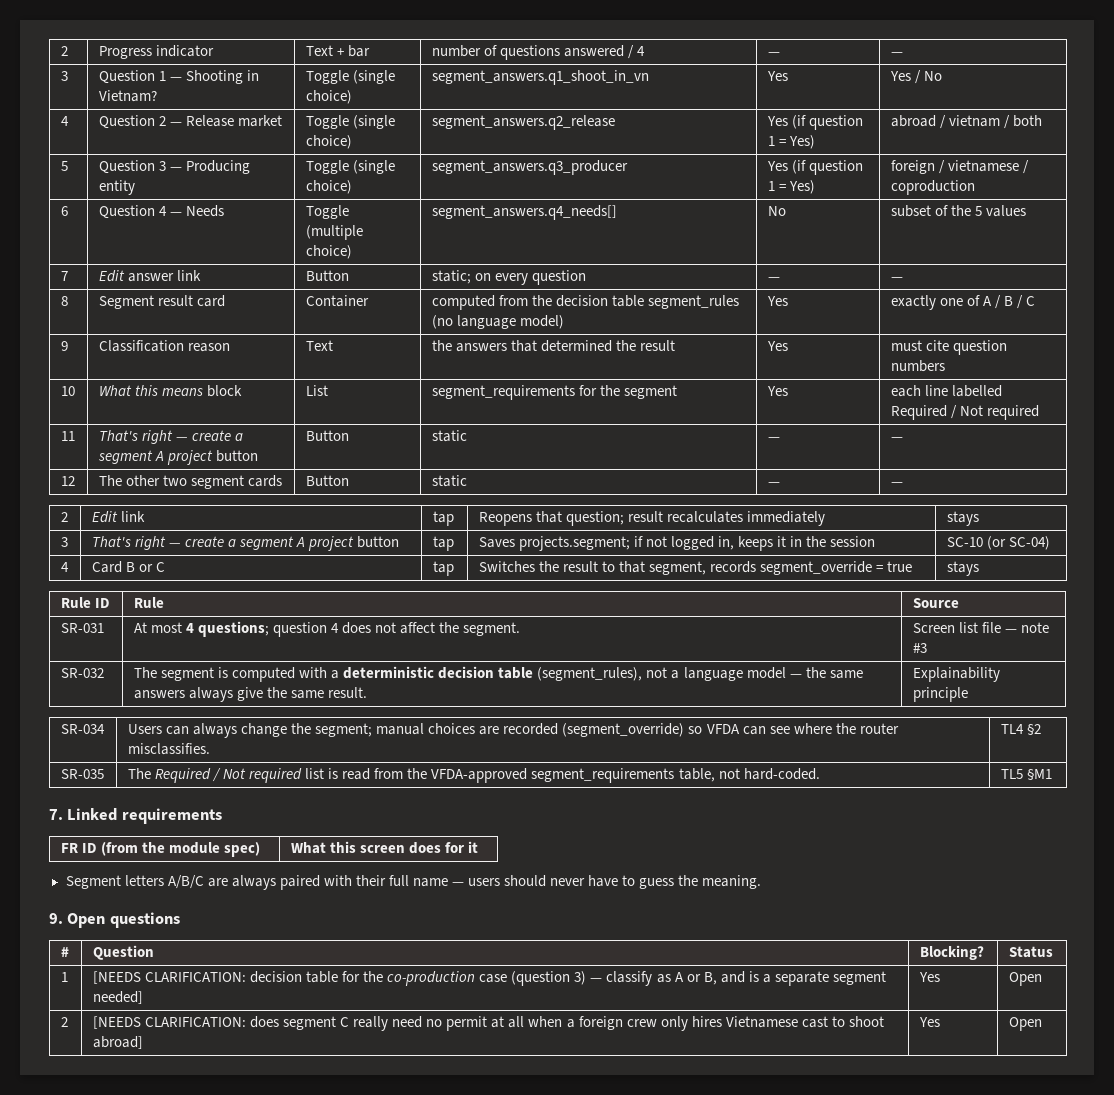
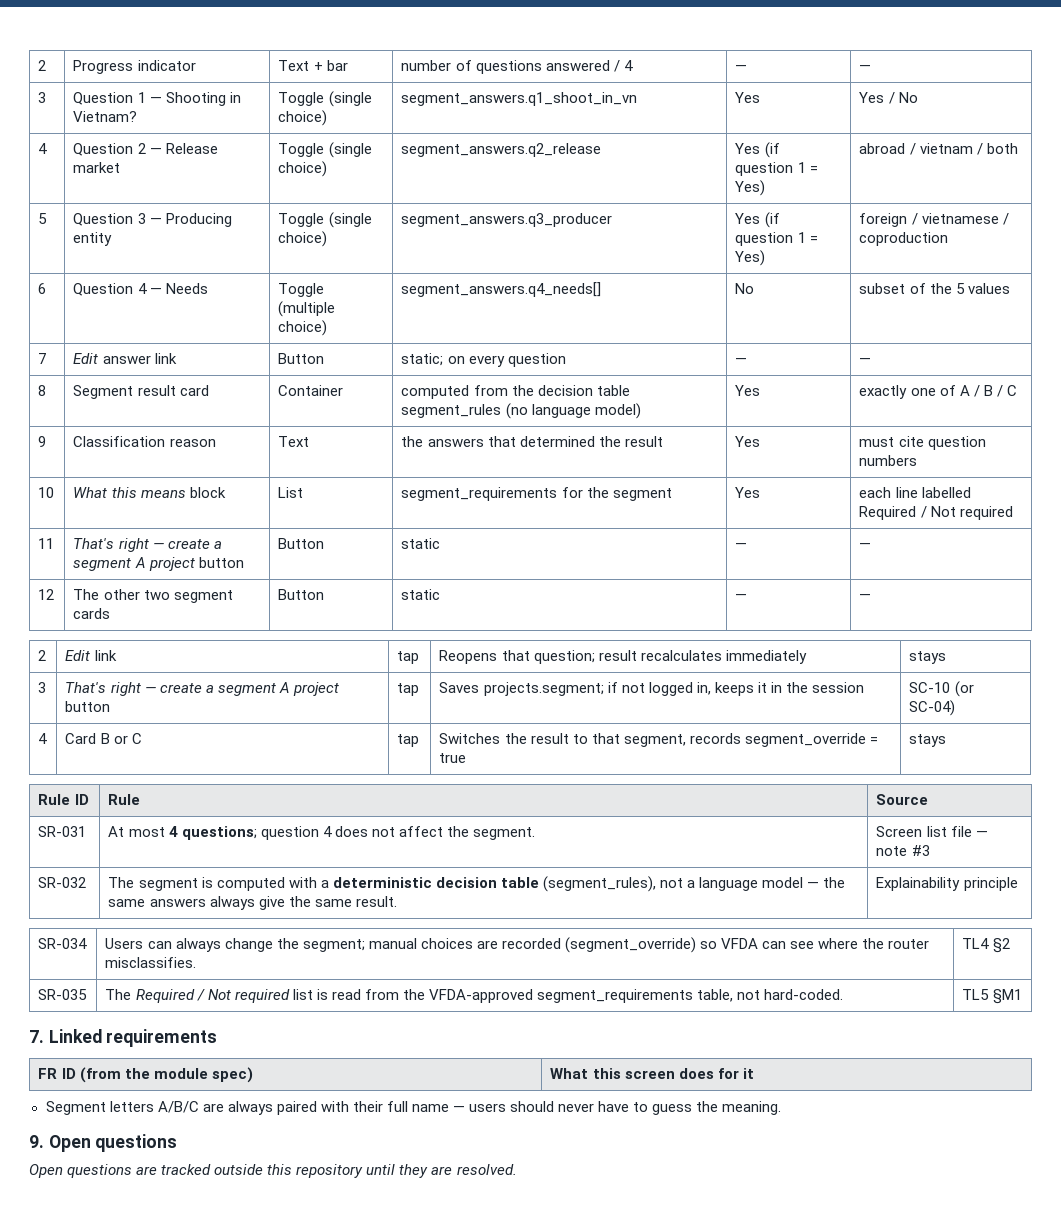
[60,947,69,957] [92,945,154,960] [919,945,984,960] [1008,946,1053,958] [60,972,68,982] [92,971,886,986] [92,991,143,1004] [918,972,940,982] [1008,972,1042,986] [60,1017,68,1027] [92,1016,884,1031] [92,1036,143,1049] [918,1017,940,1027] [1008,1017,1042,1031] // # | Question | Blocking? | Status // 1 | [NEEDS CLARIFICATION: decision table for the co-production case (question 3) — classify as A or B, and is a separate segment needed] | Yes | Open // 2 | [NEEDS CLARIFICATION: does segment C really need no permit at all when a foreign crew only hires Vietnamese cast to shoot abroad] | Yes | Open -> [29,1164,517,1178] // Open questions are tracked outside this repository until they are resolved.

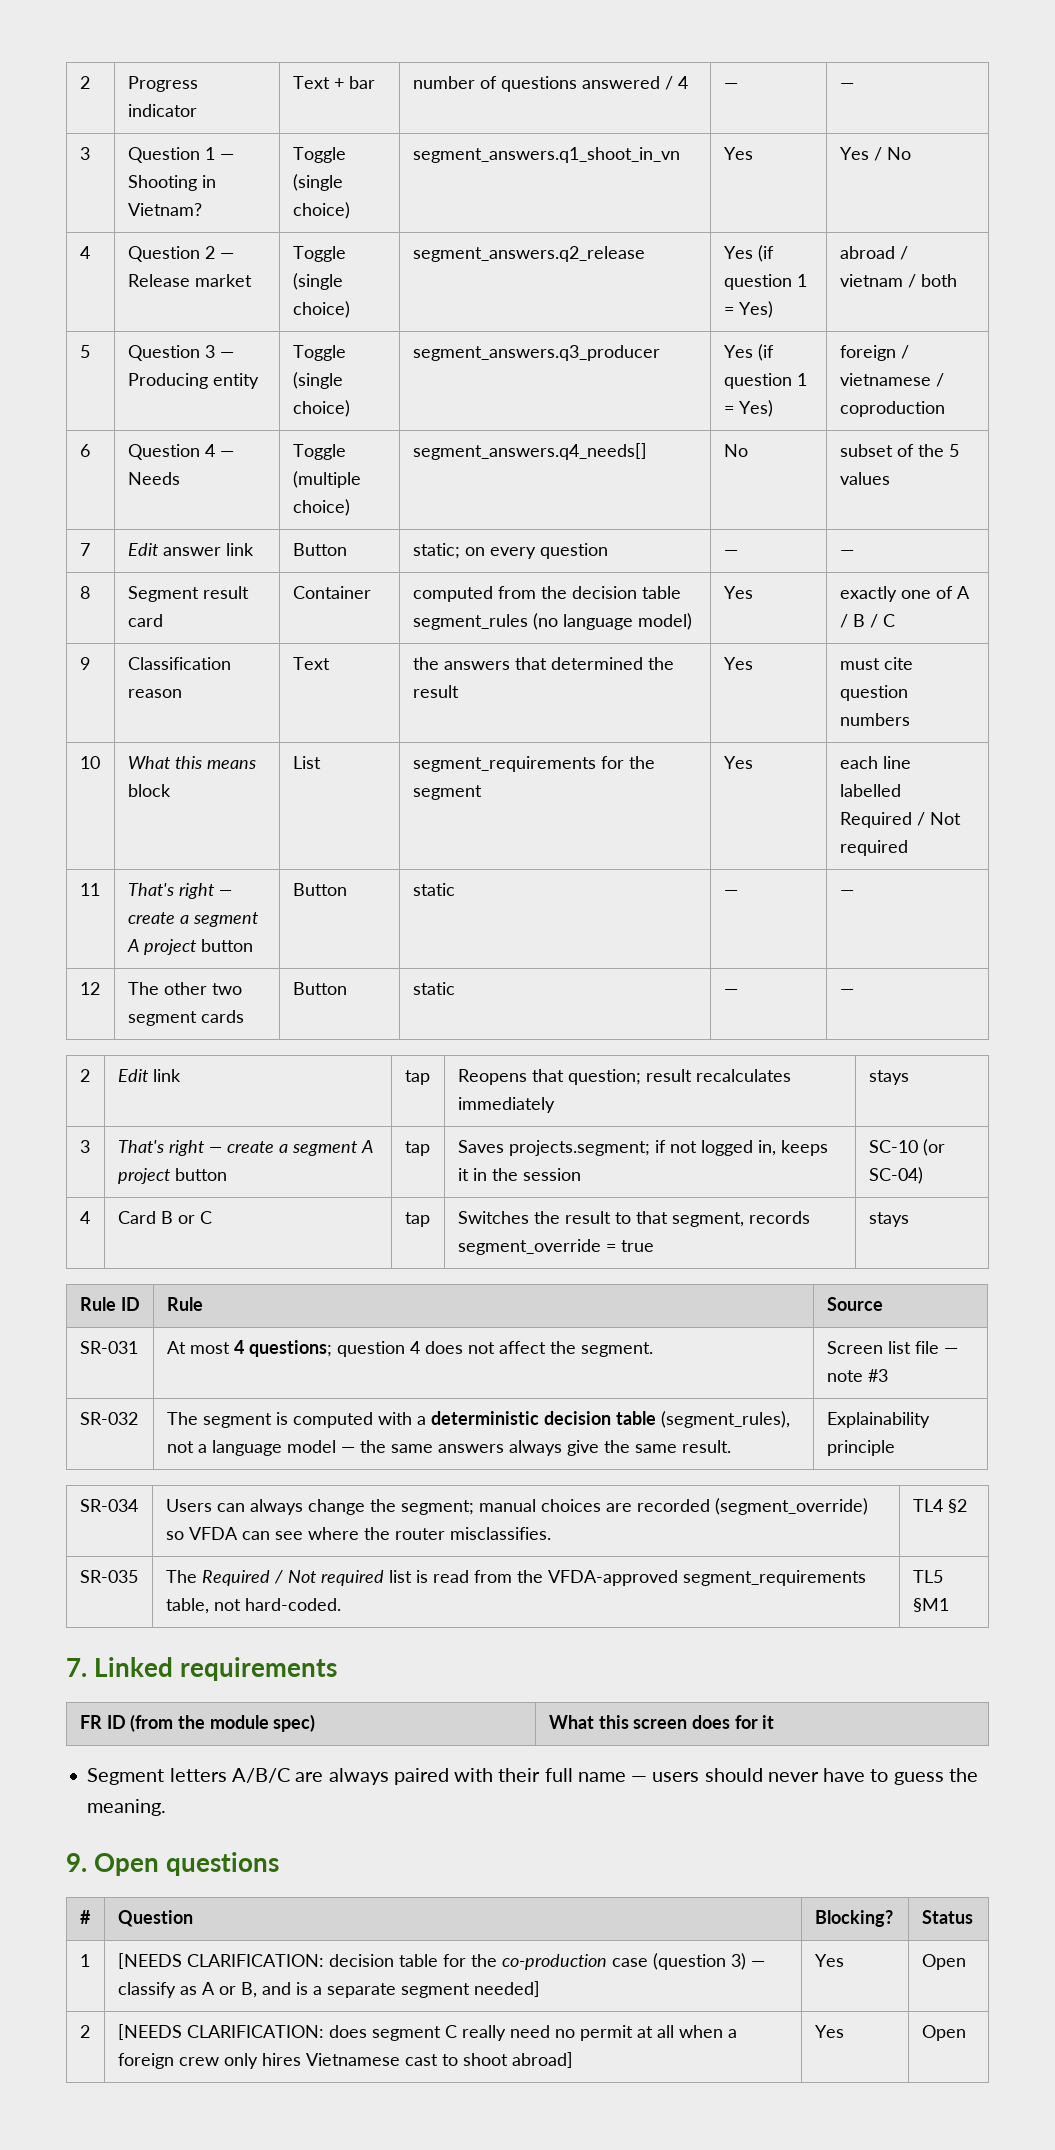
[29,1164,517,1178] // Open questions are tracked outside this repository until they are resolved. -> [79,1910,91,1924] [117,1910,193,1927] [814,1910,893,1927] [921,1910,973,1924] [79,1954,90,1967] [117,1953,765,1970] [117,1981,540,1998] [814,1954,844,1967] [921,1954,966,1970] [79,2025,90,2038] [117,2024,737,2041] [117,2052,573,2069] [814,2025,844,2038] [921,2025,966,2041] // # | Question | Blocking? | Status // 1 | [NEEDS CLARIFICATION: decision table for the co-production case (question 3) — classify as A or B, and is a separate segment needed] | Yes | Open // 2 | [NEEDS CLARIFICATION: does segment C really need no permit at all when a foreign crew only hires Vietnamese cast to shoot abroad] | Yes | Open

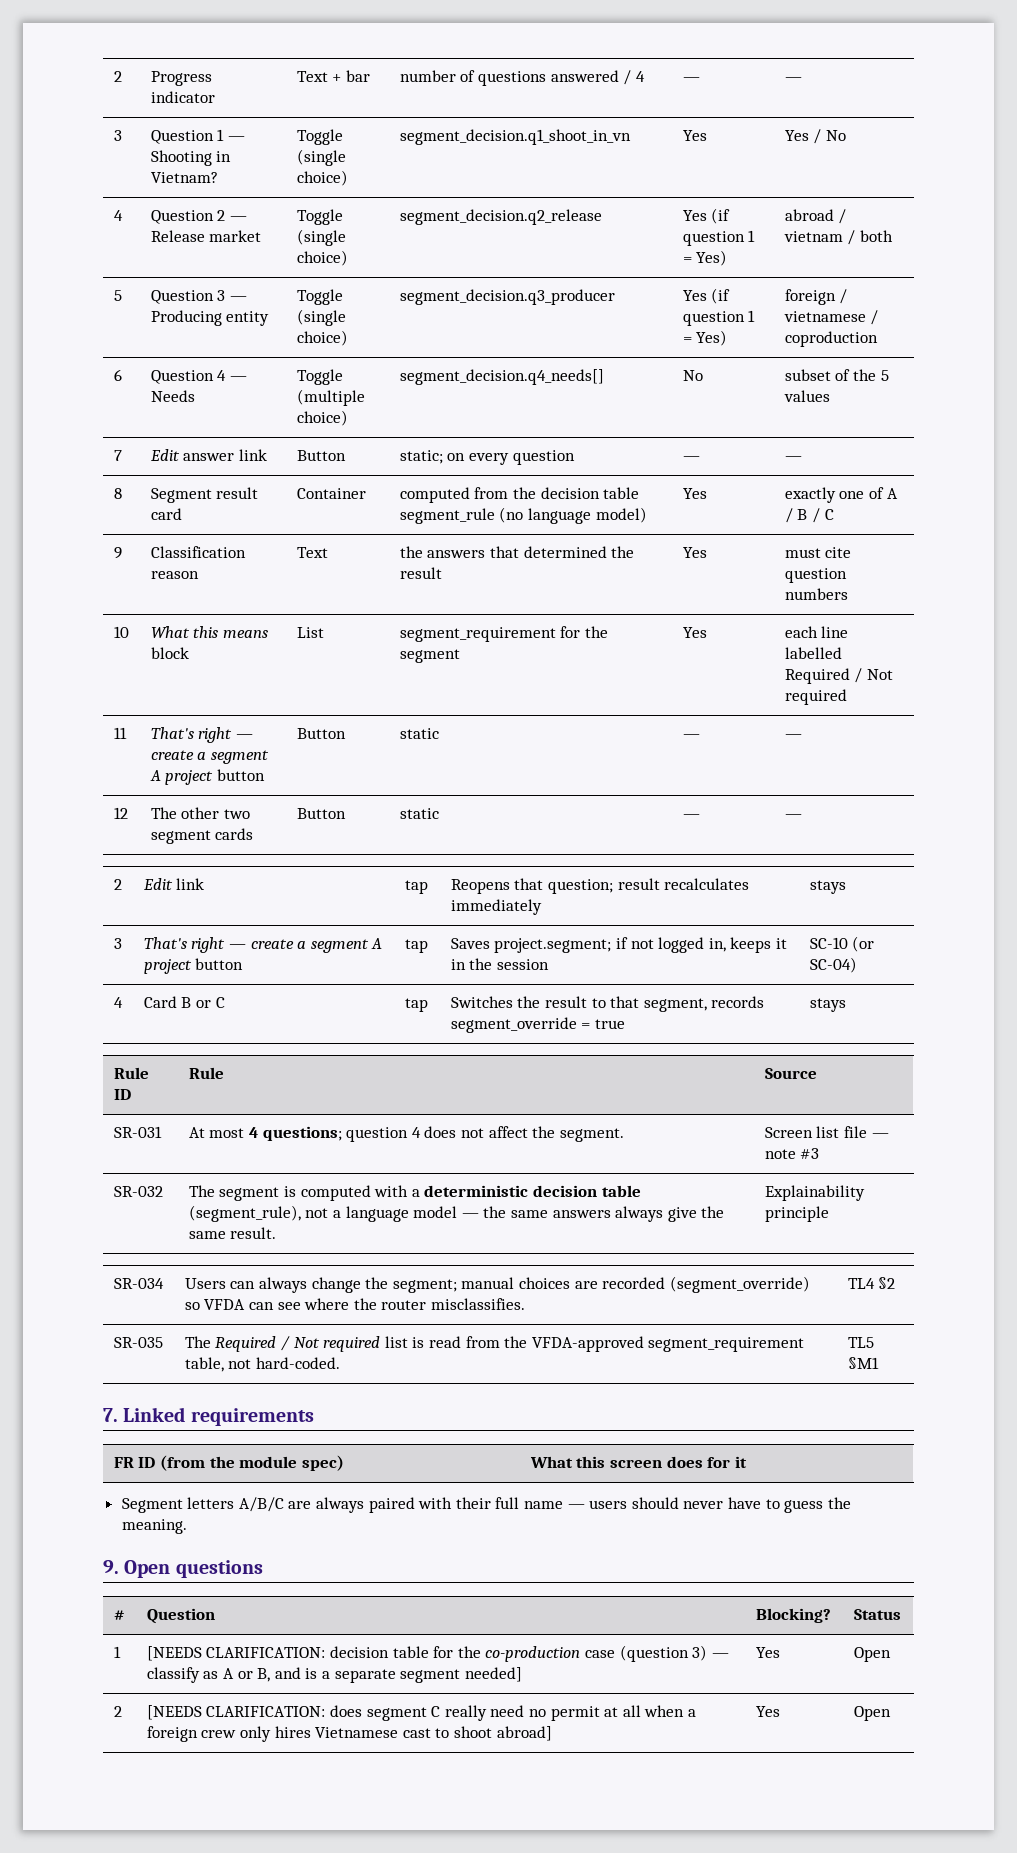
[412,147,680,163] segment_answers.q1_shoot_in_vn -> [399,129,631,145] segment_decision.q1_shoot_in_vn
[412,246,645,262] segment_answers.q2_release -> [399,209,602,225] segment_decision.q2_release
[412,345,660,361] segment_answers.q3_producer -> [399,289,615,305] segment_decision.q3_producer
[412,443,647,460] segment_answers.q4_needs[] -> [399,369,604,385] segment_decision.q4_needs[]
[412,614,528,630] segment_rules -> [399,508,495,524] segment_rule
[412,756,596,772] segment_requirements -> [399,627,556,642] segment_requirement
[508,1140,650,1156] projects.segment; -> [494,938,612,953] project.segment;
[660,1411,790,1428] (segment_rules), -> [188,1205,301,1222] (segment_rule),
[682,1570,866,1586] segment_requirements -> [648,1337,805,1352] segment_requirement

